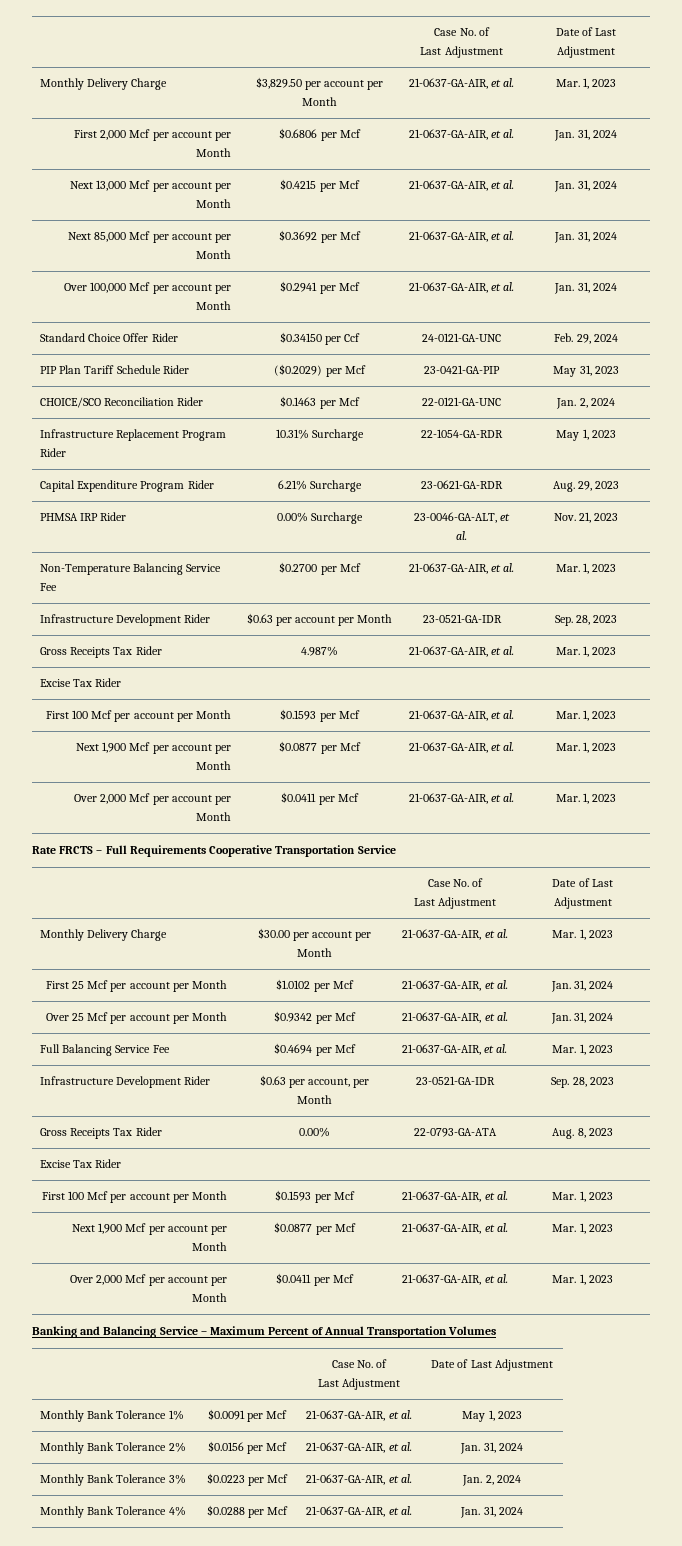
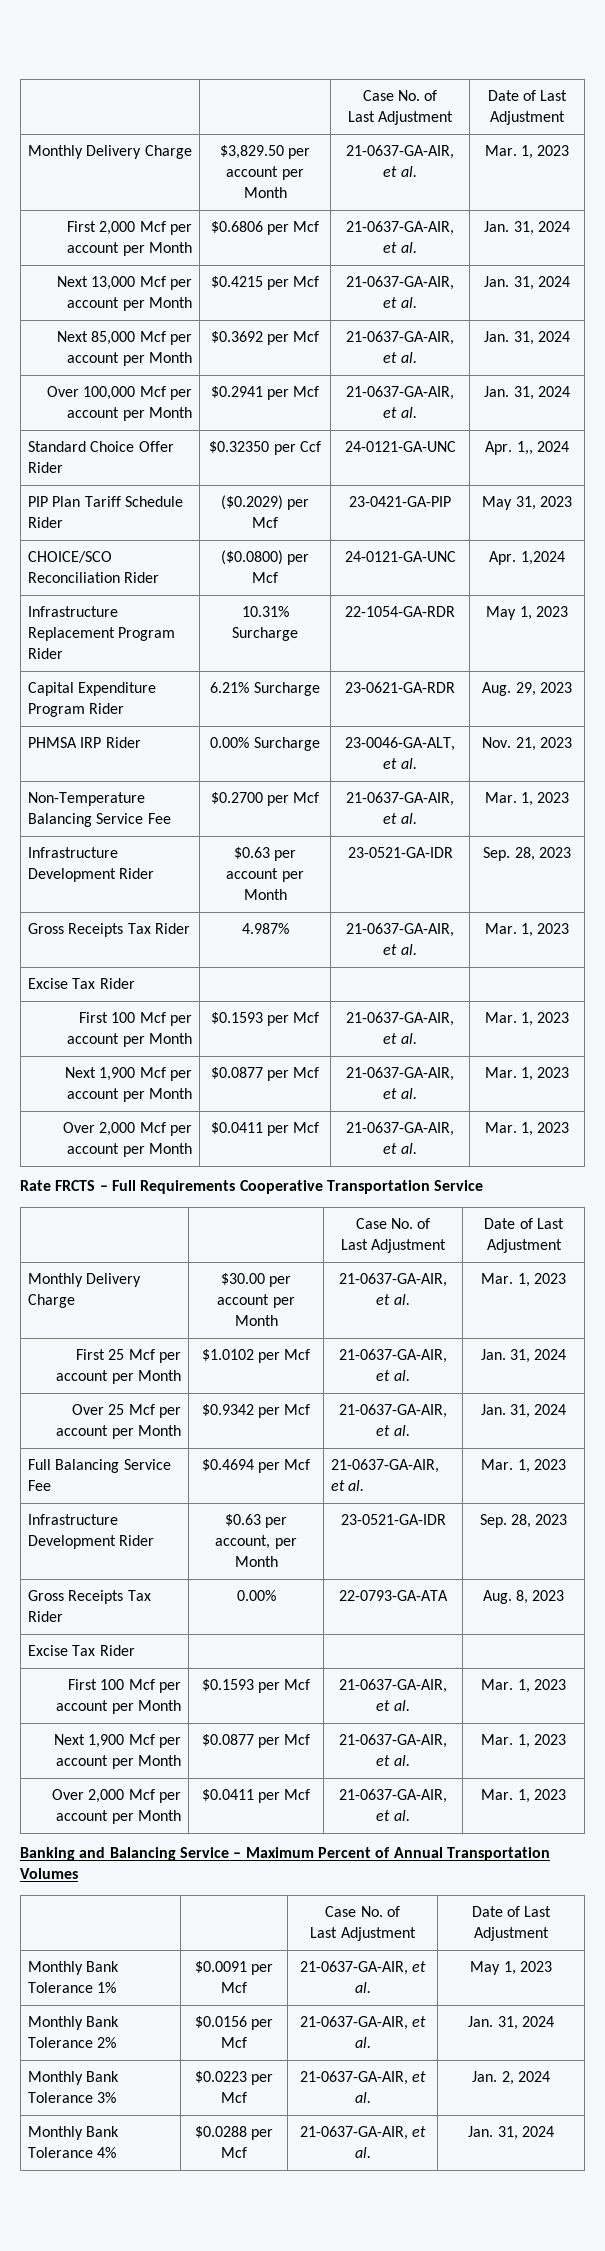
[279,332,322,343] $0.34150 -> [209,441,270,453] $0.32350
[554,333,591,344] Feb. 29, -> [485,441,533,455] Apr. 1,,
[280,396,360,409] [422,397,501,406] [556,398,615,409] $0.1463 per Mcf | 22-0121-GA-UNC | Jan. 2, 2024 -> [220,550,310,565] [252,572,278,583] [344,551,456,562] [489,551,565,565] ($0.0800) per Mcf | 24-0121-GA-UNC | Apr. 1,2024

